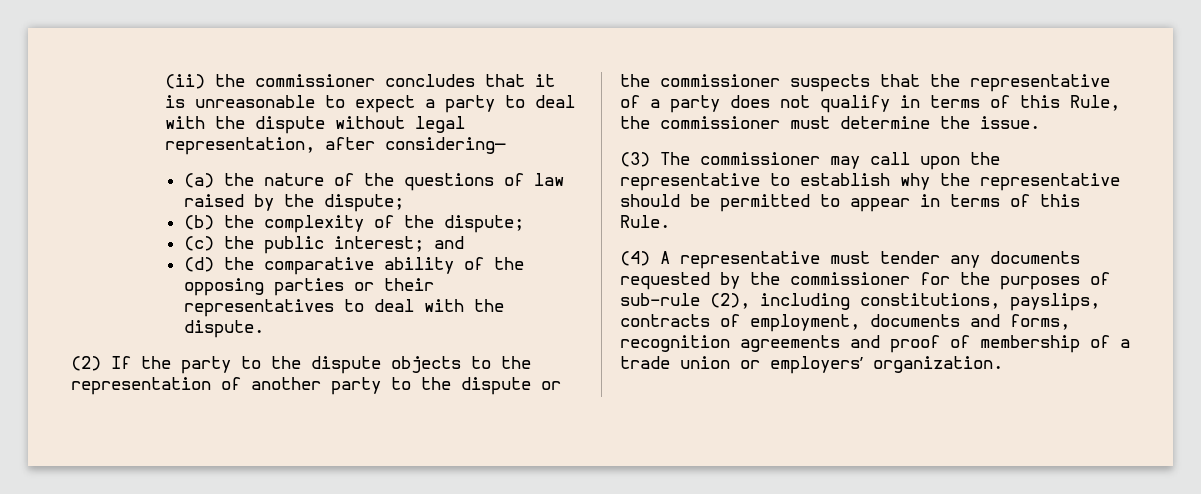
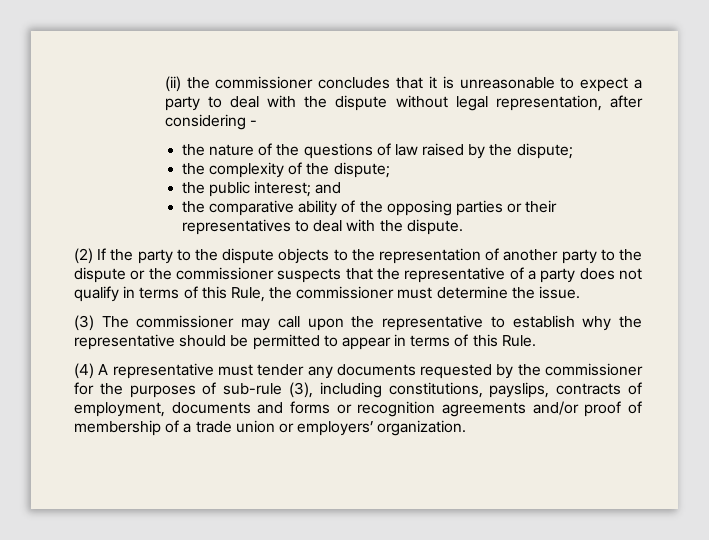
[385,137,507,154] [183,173,214,188] considering— // (a) -> [164,114,257,130] considering - //
[183,215,214,230] (b) -> (573, 151) none
[183,236,214,251] (c) -> (390, 170) none
[183,257,214,272] (d) -> (342, 188) none
[710,293,750,309] (2), -> [289,382,313,398] (3),
[1010,314,1070,330] forms, -> [290,401,352,414] forms or
[850,335,880,348] and -> [532,401,579,415] and/or

